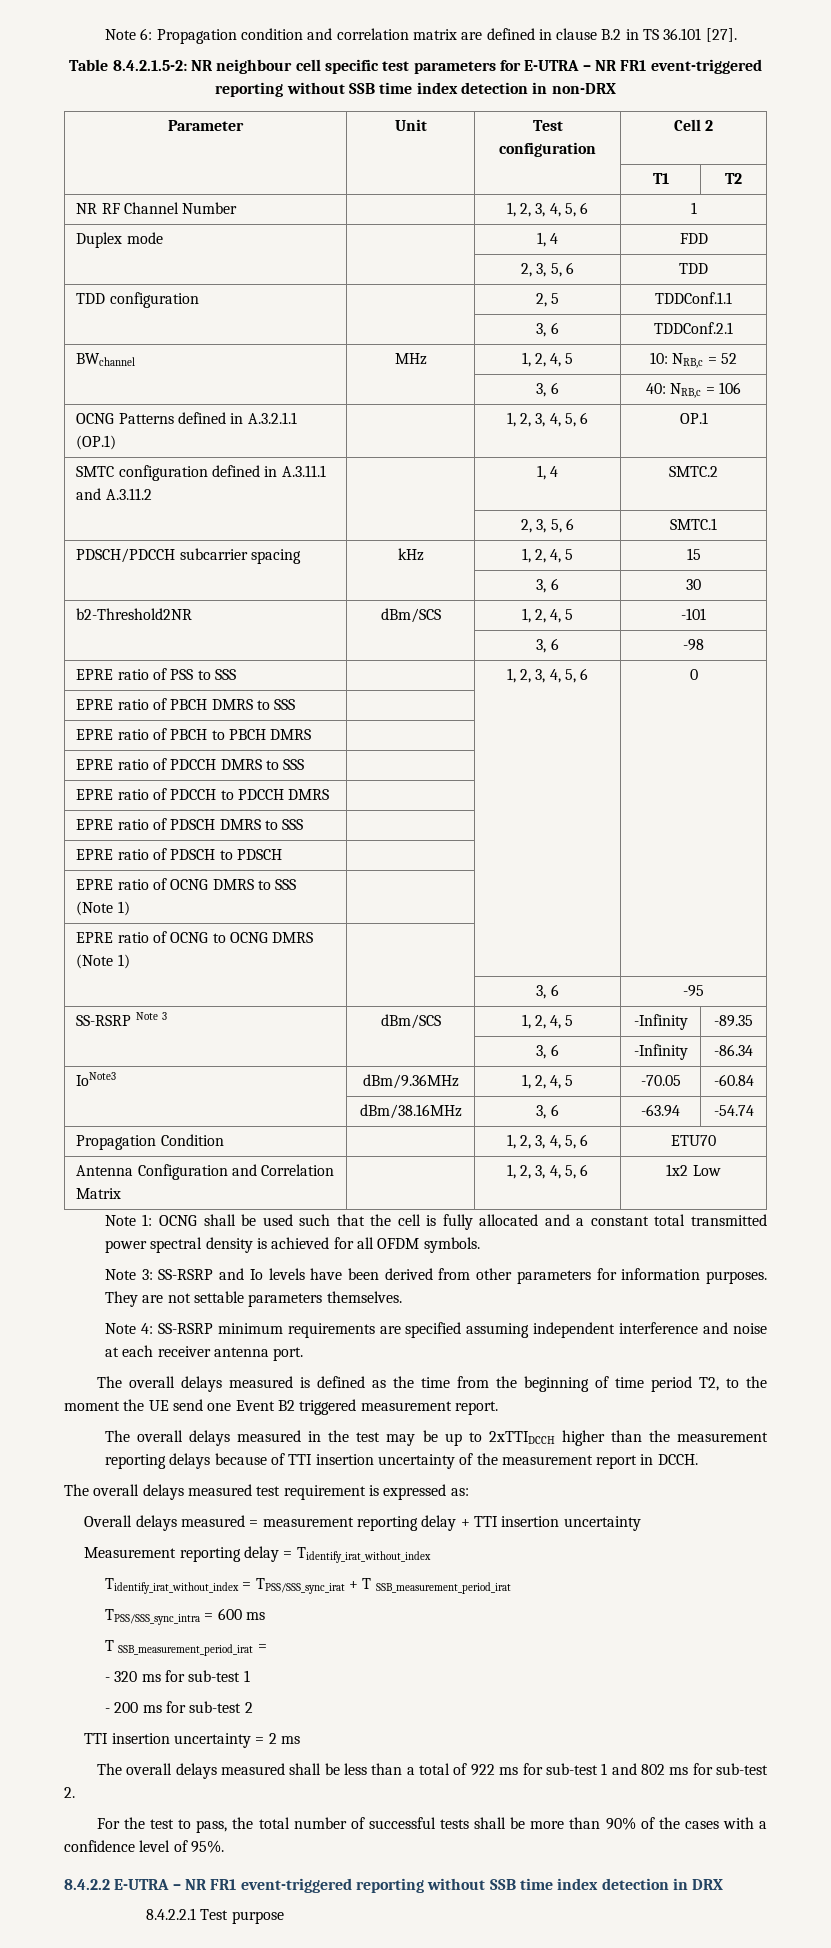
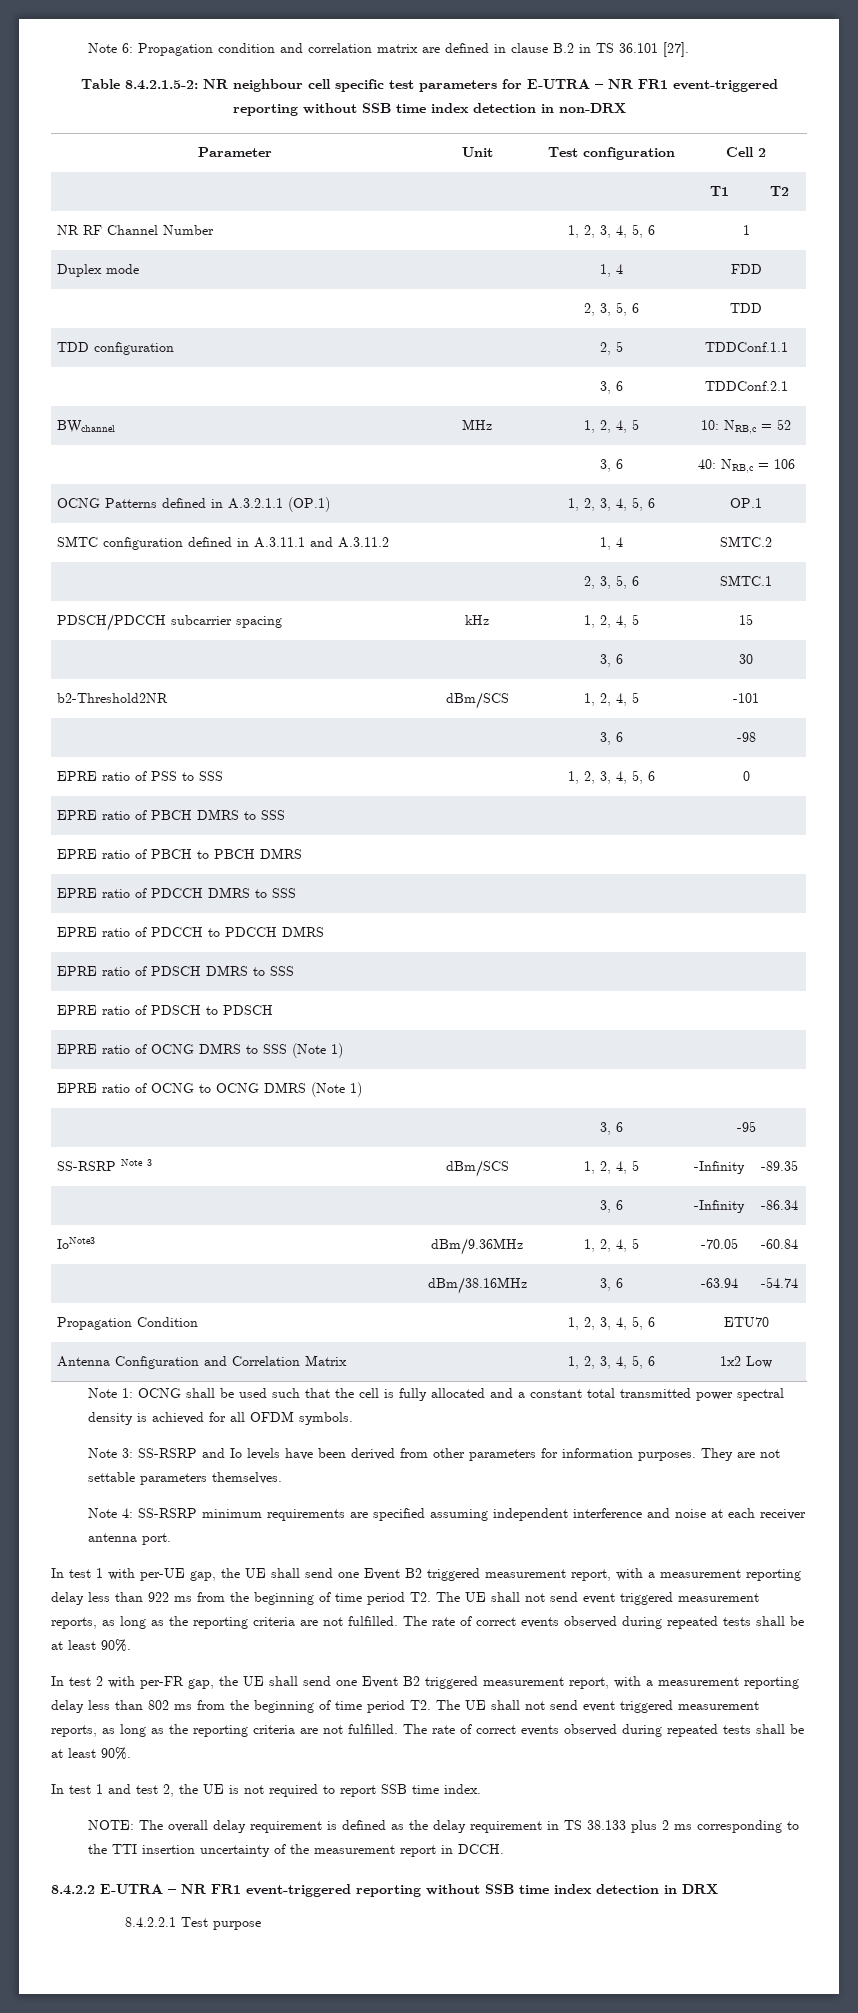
[96,1376,767,1392] [64,1399,498,1415] [104,1430,768,1446] [104,1453,285,1469] The overall delays measured is defined as the time from the beginning of time period T2, to the moment the UE send one Event B2 triggered measurement report. // The overall delays measured in the test may be up to 2xTTIDCCH higher than the measurement reporting delays because of -> [51,1568,801,1581] [51,1592,759,1605] [51,1616,804,1629] [51,1639,131,1652] [51,1676,799,1689] [51,1700,759,1713] [51,1724,804,1737] [51,1747,131,1760] [51,1784,481,1797] [88,1820,800,1833] [88,1844,108,1854] In test 1 with per-UE gap, the UE shall send one Event B2 triggered measurement report, with a measurement reporting delay less than 922 ms from the beginning of time period T2. The UE shall not send event triggered measurement reports, as long as the reporting criteria are not fulfilled. The rate of correct events observed during repeated tests shall be at least 90%. // In test 2 with per-FR gap, the UE shall send one Event B2 triggered measurement report, with a measurement reporting delay less than 802 ms from the beginning of time period T2. The UE shall not send event triggered measurement reports, as long as the reporting criteria are not fulfilled. The rate of correct events observed during repeated tests shall be at least 90%. // In test 1 and test 2, the UE is not required to report SSB time index. // NOTE: The overall delay requirement is defined as the delay requirement in TS 38.133 plus 2 ms corresponding to the
[64,1484,469,1500] [84,1515,641,1531] [84,1546,431,1563] [104,1578,511,1594] [104,1608,265,1625] [104,1640,267,1656] [104,1670,250,1682] [104,1701,253,1713] [84,1733,301,1748] [96,1763,769,1779] [64,1787,75,1798] [96,1817,768,1833] [64,1840,224,1853] // The overall delays measured test requirement is expressed as: // Overall delays measured = measurement reporting delay + TTI insertion uncertainty // Measurement reporting delay = Tidentify_irat_without_index // Tidentify_irat_without_index = TPSS/SSS_sync_irat + T SSB_measurement_period_irat // TPSS/SSS_sync_intra = 600 ms // T SSB_measurement_period_irat = // - 320 ms for sub-test 1 // - 200 ms for sub-test 2 // TTI insertion uncertainty = 2 ms // The overall delays measured shall be less than a total of 922 ms for sub-test 1 and 802 ms for sub-test 2. // For the test to pass, the total number of successful tests shall be more than 90% of the cases with a confidence level of 95%. -> (505, 1849) none

